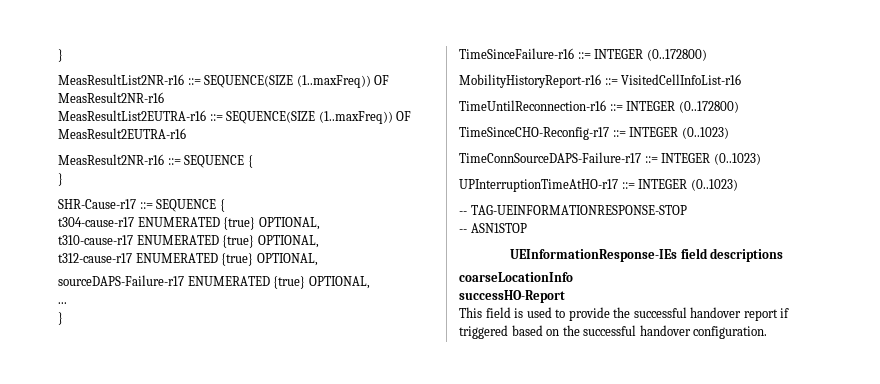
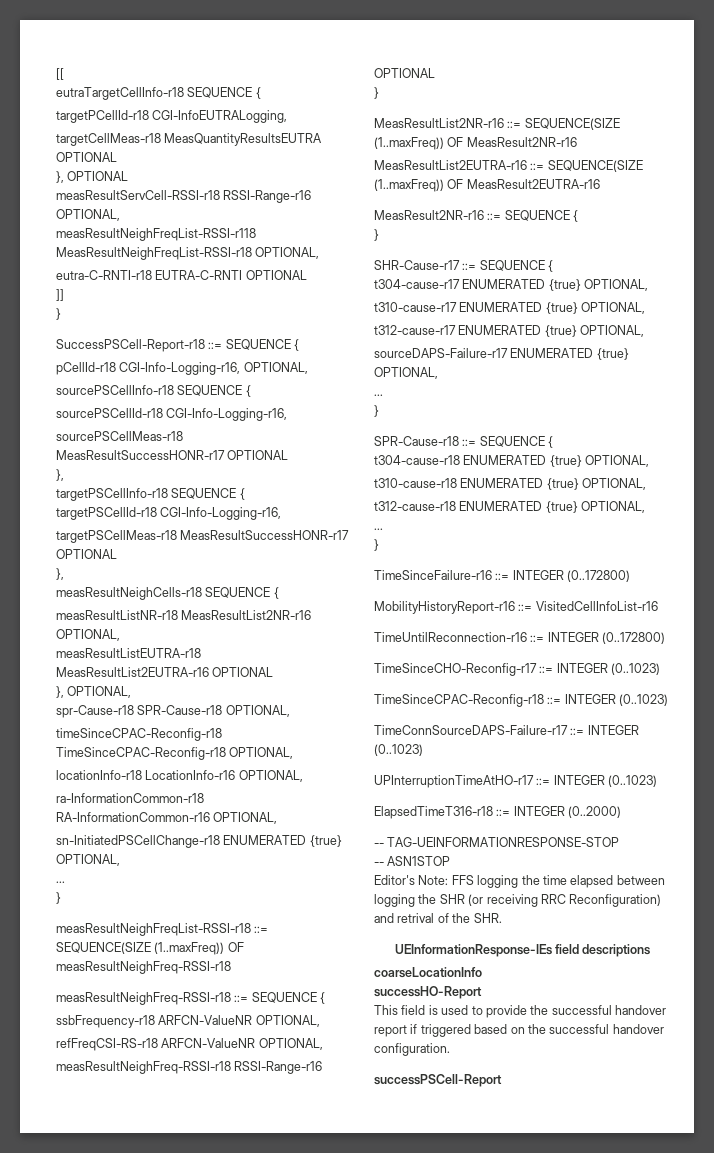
(58, 55) none -> [56,68,64,80] [56,87,261,100] [56,110,288,123] [56,133,323,146] [56,152,117,162] [56,171,129,183] [56,190,312,203] [56,209,120,221] [56,228,256,241] [56,247,320,260] [56,270,307,280] [56,289,64,301] [56,308,61,320] [56,339,300,352] [56,362,308,375] [56,385,251,397] [56,408,288,421] [56,431,183,441] [56,450,289,460] [56,469,64,481] [56,488,245,501] [56,507,282,520] [56,530,350,543] [56,549,117,559] [56,568,64,580] [56,587,279,600] [56,610,312,620] [56,629,120,641] [56,648,201,658] [56,667,274,677] [56,686,132,698] [56,705,290,718] [56,728,222,741] [56,747,294,760] [56,770,303,782] [56,793,204,803] [56,812,278,824] [56,835,342,848] [56,854,120,866] [56,881,65,883] [56,892,61,904] [56,923,269,936] [56,942,244,955] [56,961,231,974] [56,992,326,1005] [56,1015,320,1028] [56,1038,323,1051] [56,1061,323,1074] [374,68,435,78] [[ // eutraTargetCellInfo-r18 SEQUENCE { // targetPCellId-r18 CGI-InfoEUTRALogging, // targetCellMeas-r18 MeasQuantityResultsEUTRA OPTIONAL // }, OPTIONAL // measResultServCell-RSSI-r18 RSSI-Range-r16 OPTIONAL, // measResultNeighFreqList-RSSI-r118 MeasResultNeighFreqList-RSSI-r18 OPTIONAL, // eutra-C-RNTI-r18 EUTRA-C-RNTI OPTIONAL // ]] // } // SuccessPSCell-Report-r18 ::= SEQUENCE { // pCellId-r18 CGI-Info-Logging-r16, OPTIONAL, // sourcePSCellInfo-r18 SEQUENCE { // sourcePSCellId-r18 CGI-Info-Logging-r16, // sourcePSCellMeas-r18 MeasResultSuccessHONR-r17 OPTIONAL // }, // targetPSCellInfo-r18 SEQUENCE { // targetPSCellId-r18 CGI-Info-Logging-r16, // targetPSCellMeas-r18 MeasResultSuccessHONR-r17 OPTIONAL // }, // measResultNeighCells-r18 SEQUENCE { // measResultListNR-r18 MeasResultList2NR-r16 OPTIONAL, // measResultListEUTRA-r18 MeasResultList2EUTRA-r16 OPTIONAL // }, OPTIONAL, // spr-Cause-r18 SPR-Cause-r18 OPTIONAL, // timeSinceCPAC-Reconfig-r18 TimeSinceCPAC-Reconfig-r18 OPTIONAL, // locationInfo-r18 LocationInfo-r16 OPTIONAL, // ra-InformationCommon-r18 RA-InformationCommon-r16 OPTIONAL, // sn-InitiatedPSCellChange-r18 ENUMERATED {true} OPTIONAL, // ... // } // measResultNeighFreqList-RSSI-r18 ::= SEQUENCE(SIZE (1..maxFreq)) OF measResultNeighFreq-RSSI-r18 // measResultNeighFreq-RSSI-r18 ::= SEQUENCE { // ssbFrequency-r18 ARFCN-ValueNR OPTIONAL, // refFreqCSI-RS-r18 ARFCN-ValueNR OPTIONAL, // measResultNeighFreq-RSSI-r18 RSSI-Range-r16 OPTIONAL //
(63, 318) none -> [374,436,554,448] [374,455,650,467] [374,478,647,490] [374,501,646,513] [374,528,383,530] [374,539,379,551] // SPR-Cause-r18 ::= SEQUENCE { // t304-cause-r18 ENUMERATED {true} OPTIONAL, // t310-cause-r18 ENUMERATED {true} OPTIONAL, // t312-cause-r18 ENUMERATED {true} OPTIONAL, // ... // }
(729, 133) none -> [374,694,669,707] // TimeSinceCPAC-Reconfig-r18 ::= INTEGER (0..1023)
(738, 185) none -> [374,806,622,819] // ElapsedTimeT316-r18 ::= INTEGER (0..2000)
(527, 228) none -> [374,875,665,888] [374,894,662,907] [374,913,502,923] // Editor's Note: FFS logging the time elapsed between logging the SHR (or receiving RRC Reconfiguration) and retrival of the SHR.
(768, 332) none -> [374,1074,502,1087] // successPSCell-Report

